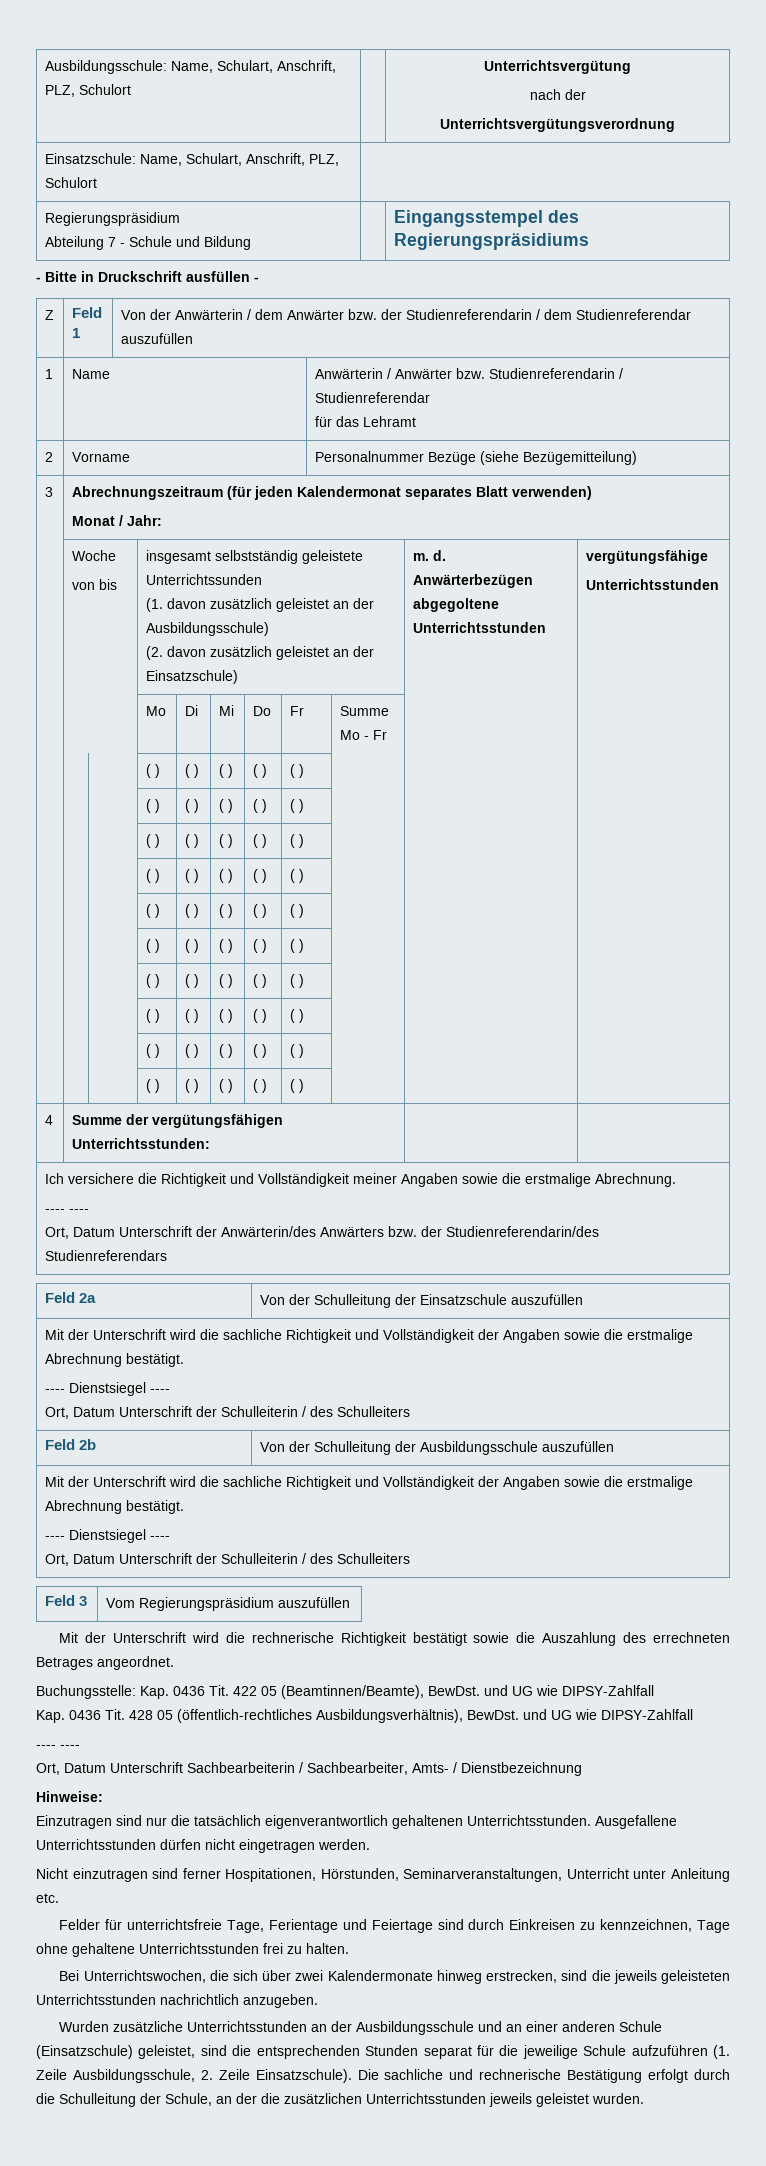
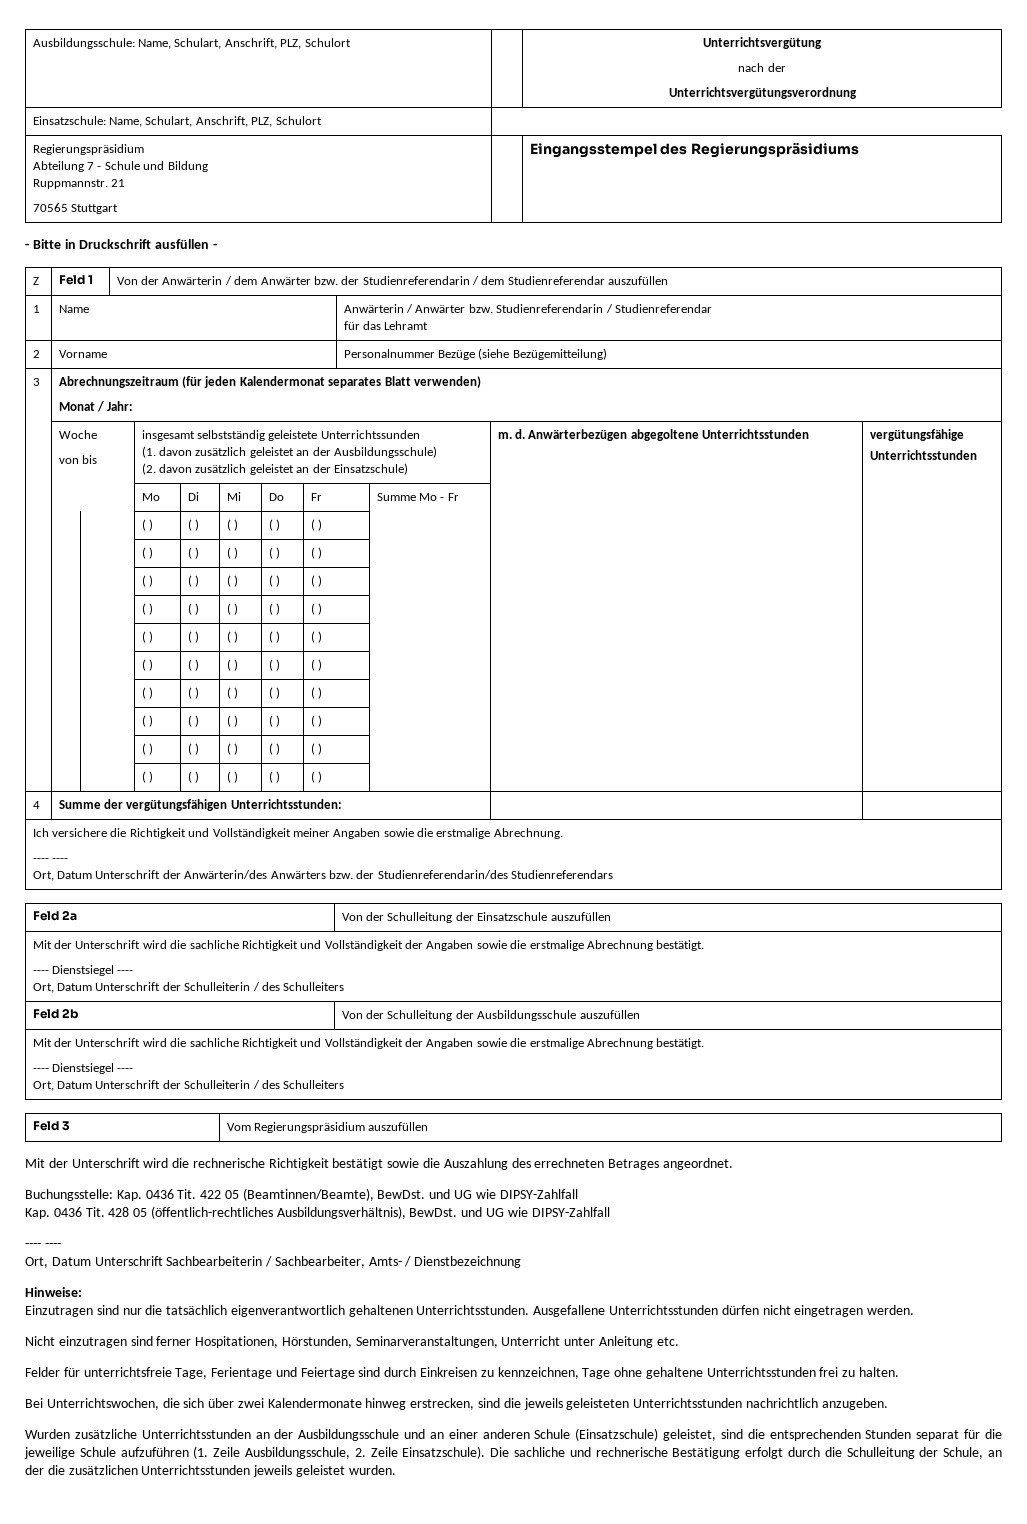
(251, 243) none -> [32,179,126,189] [32,203,119,214] // Ruppmannstr. 21 // 70565 Stuttgart

